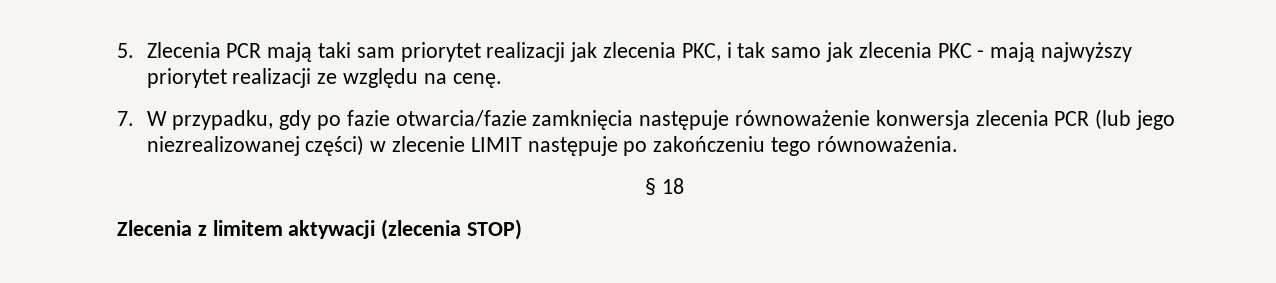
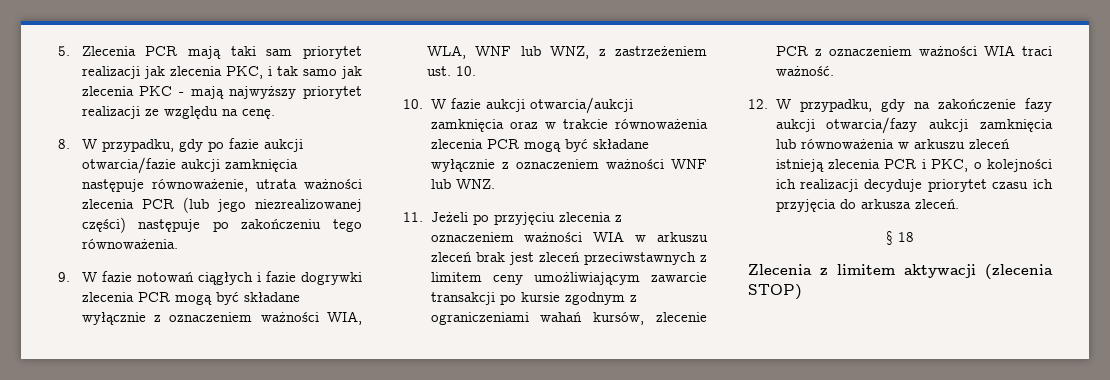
[117,111,134,126] 7. -> [58,139,70,149] 8.
[395,110,970,130] otwarcia/fazie zamknięcia następuje równoważenie konwersja -> [263,139,303,152] [81,157,298,174] [81,179,362,192] aukcji otwarcia/fazie aukcji zamknięcia następuje równoważenie, utrata ważności
[370,136,522,152] w zlecenie LIMIT -> (126, 225) none
(958, 144) none -> [58,271,362,285] [81,292,300,305] [81,311,362,325] [426,45,707,59] [426,66,476,76] [403,97,633,114] [430,119,708,132] [430,139,649,152] [430,159,707,172] [430,179,495,189] [403,212,622,225] [430,231,708,242] [430,252,707,265] [430,272,707,285] [430,292,637,305] [430,312,707,325] [775,45,1052,56] [775,66,834,76] [748,98,1052,112] [775,117,1053,134] [775,139,1010,149] [775,159,1052,172] [775,179,1053,192] [775,199,959,212] // 9. W fazie notowań ciągłych i fazie dogrywki zlecenia PCR mogą być składane wyłącznie z oznaczeniem ważności WIA, WLA, WNF lub WNZ, z zastrzeżeniem ust. 10. // 10. W fazie aukcji otwarcia/aukcji zamknięcia oraz w trakcie równoważenia zlecenia PCR mogą być składane wyłącznie z oznaczeniem ważności WNF lub WNZ. // 11. Jeżeli po przyjęciu zlecenia z oznaczeniem ważności WIA w arkuszu zleceń brak jest zleceń przeciwstawnych z limitem ceny umożliwiającym zawarcie transakcji po kursie zgodnym z ograniczeniami wahań kursów, zlecenie PCR z oznaczeniem ważności WIA traci ważność. // 12. W przypadku, gdy na zakończenie fazy aukcji otwarcia/fazy aukcji zamknięcia lub równoważenia w arkuszu zleceń istnieją zlecenia PCR i PKC, o kolejności ich realizacji decyduje priorytet czasu ich przyjęcia do arkusza zleceń.

